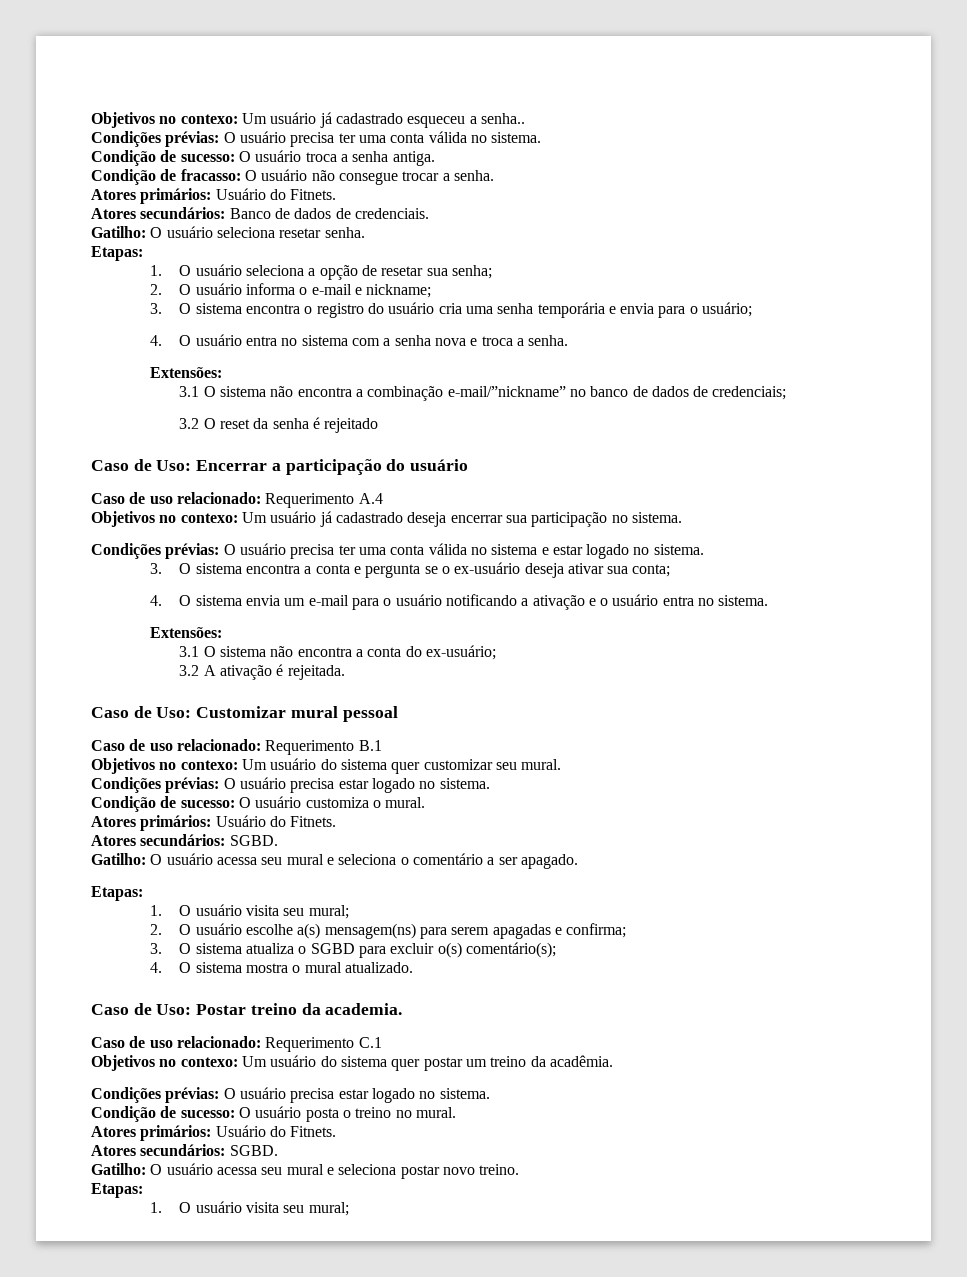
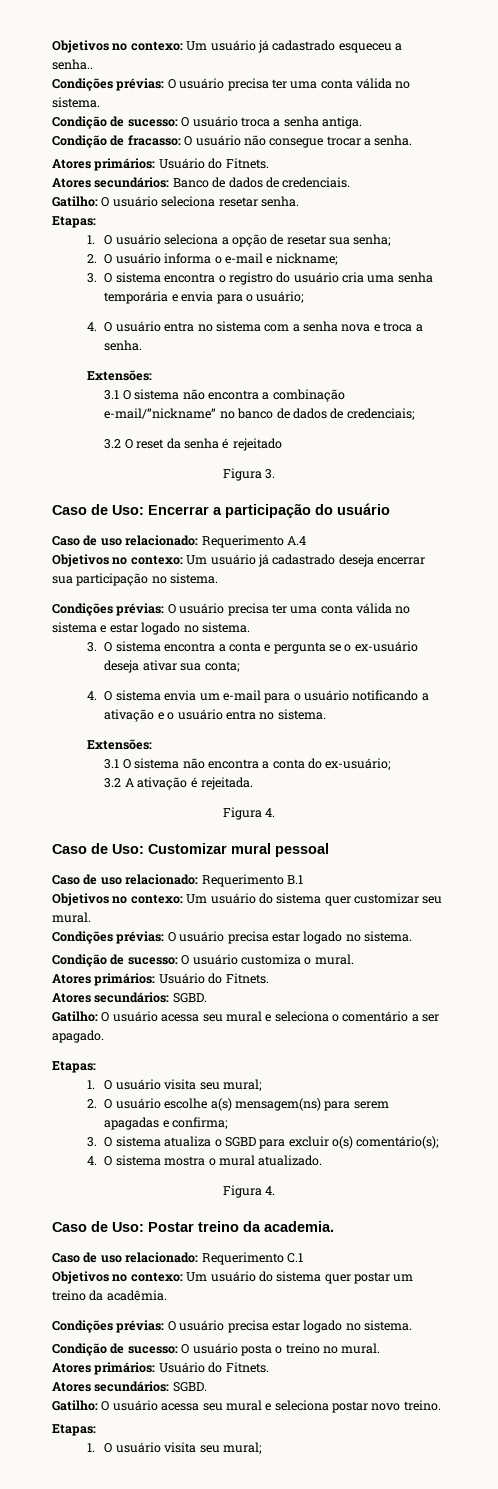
(379, 425) none -> [222,468,276,481] // Figura 3.
(345, 672) none -> [222,807,276,820] // Figura 4.
(413, 967) none -> [222,1185,276,1198] // Figura 4.

